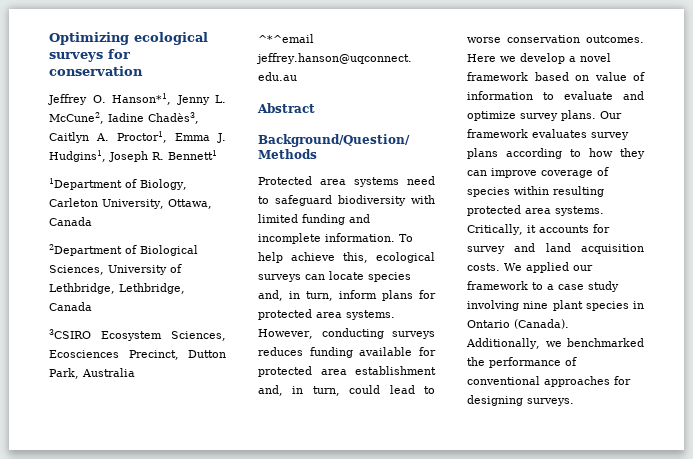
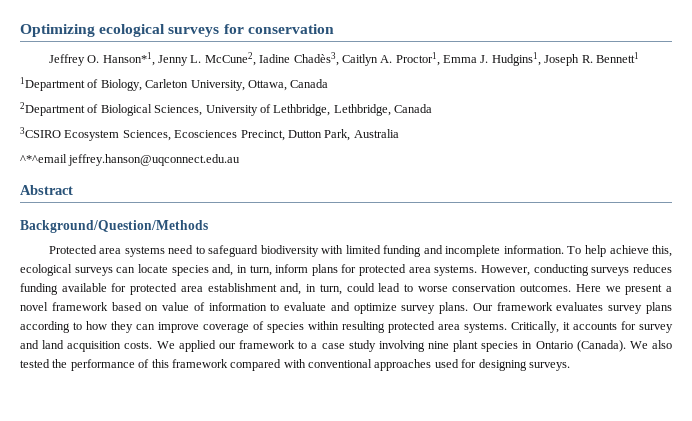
[520,53,565,64] develop -> [625,284,663,295] present
[466,338,644,349] [467,357,577,368] Additionally, we benchmarked the performance of -> [629,340,672,349] [20,359,306,371] We also tested the performance of this framework compared with
(610, 381) none -> [434,359,459,368] used

